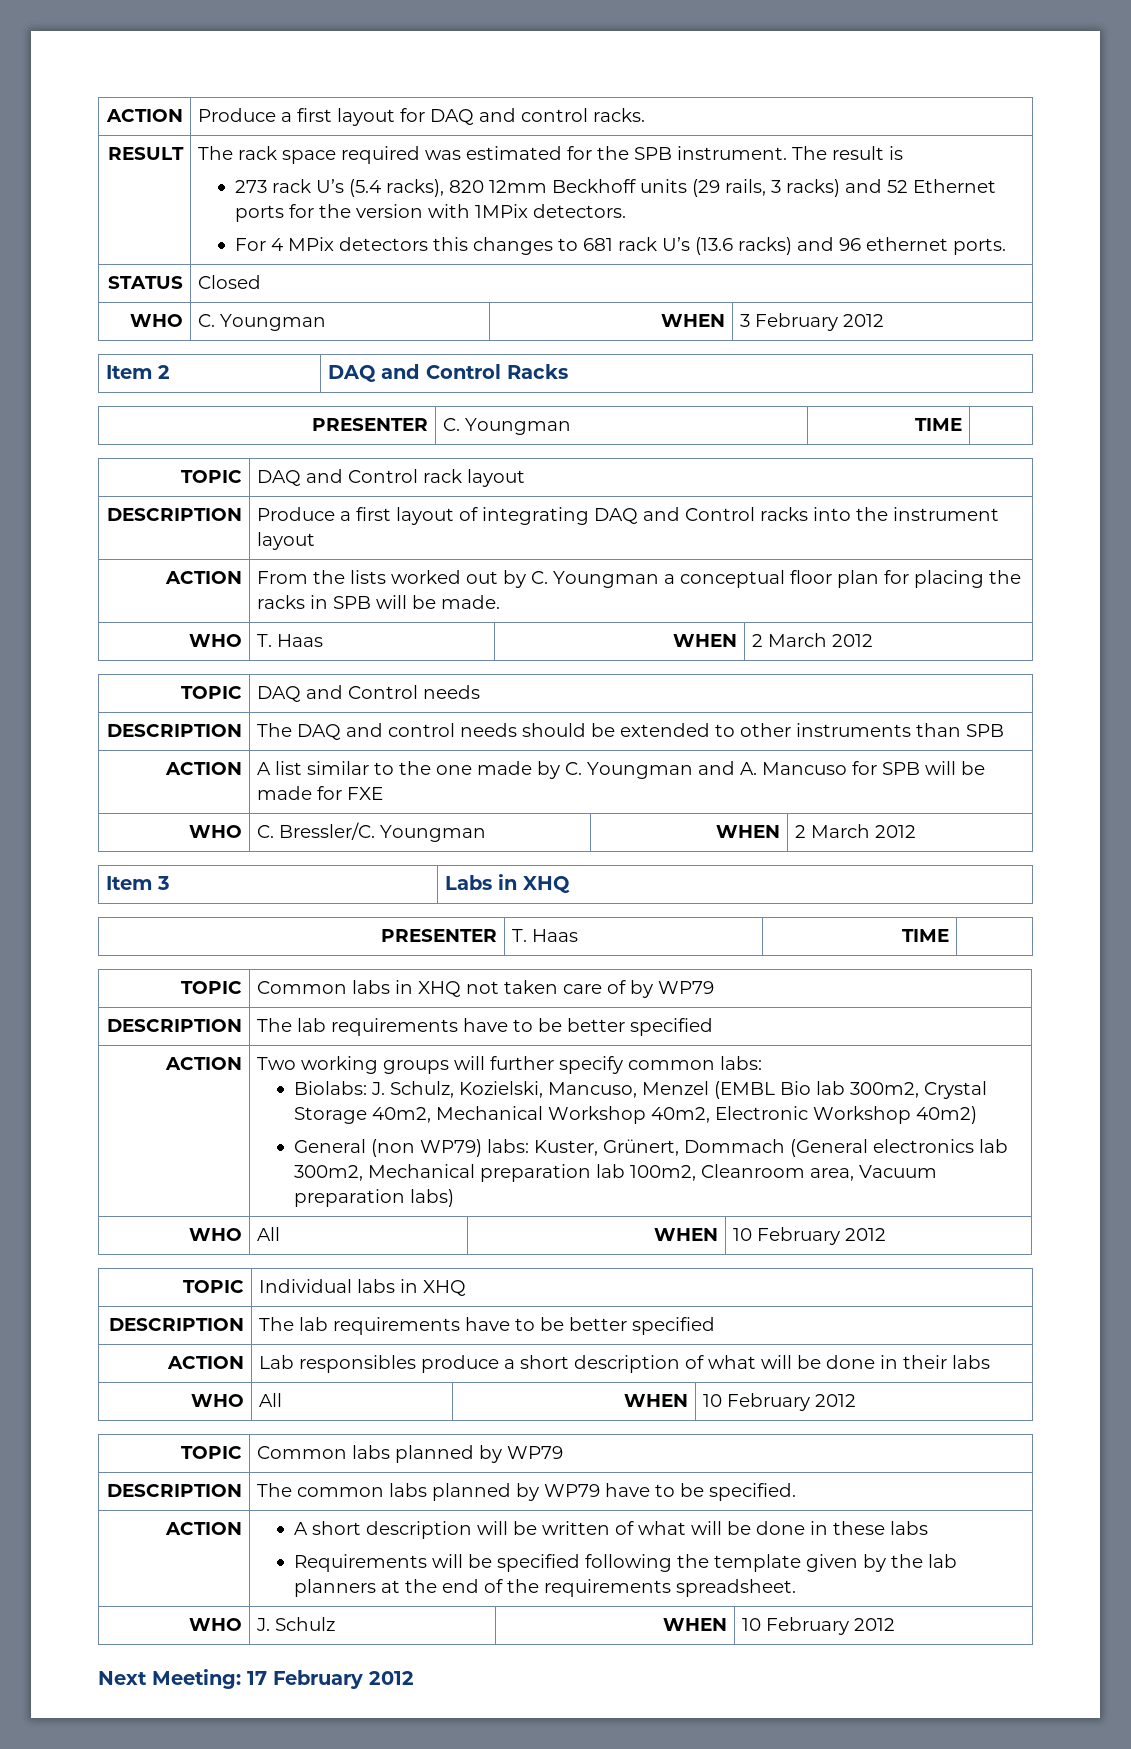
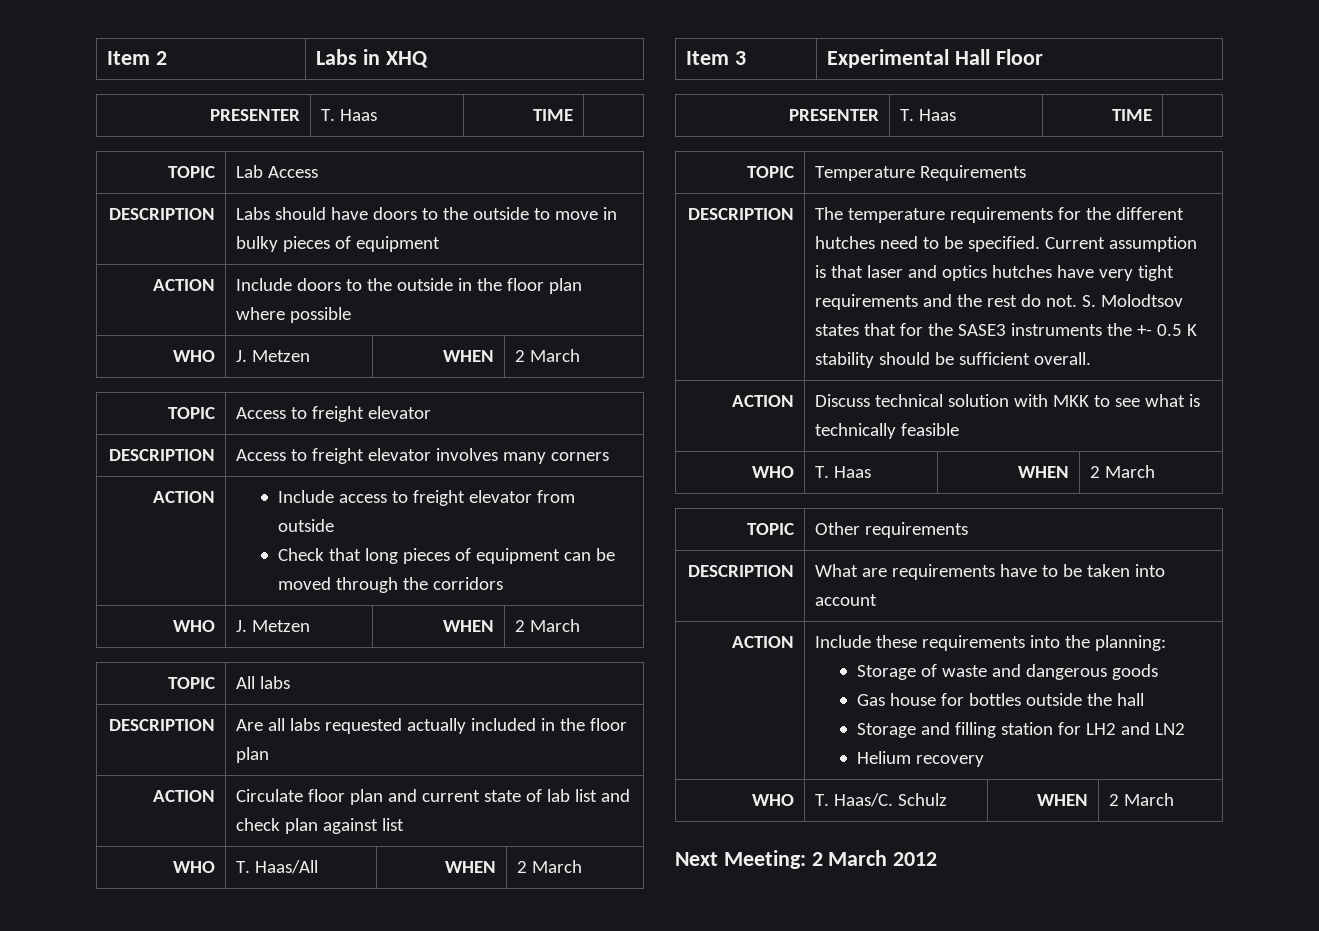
[106,109,184,122] [197,108,645,126] [108,147,185,160] [197,146,903,164] [234,179,996,197] [234,204,626,222] [234,237,1006,255] [108,276,184,289] [197,275,261,289] [130,314,184,327] [197,314,326,331] [661,314,726,327] [739,313,884,331] [105,365,170,379] [327,364,568,382] [312,418,429,431] [442,418,571,435] [915,418,963,431] [181,470,243,483] [256,469,525,487] [107,508,243,521] [256,507,999,525] [256,532,315,550] [165,571,243,584] [256,570,1021,588] [256,595,500,609] [189,634,243,647] [256,634,323,647] [673,634,738,647] [751,633,873,647] [181,686,243,699] [256,685,480,702] [107,724,243,737] [256,723,1004,740] [165,762,243,775] [256,761,985,779] [256,786,383,800] [189,825,243,838] [256,822,486,842] [716,825,781,838] [794,824,916,838] [105,876,170,890] ACTION | Produce a first layout for DAQ and control racks. // RESULT | The rack space required was estimated for the SPB instrument. The result is // 273 rack U’s (5.4 racks), 820 12mm Beckhoff units (29 rails, 3 racks) and 52 Ethernet ports for the version with 1MPix detectors. // For 4 MPix detectors this changes to 681 rack U’s (13.6 racks) and 96 ethernet ports. // STATUS | Closed // WHO | C. Youngman | WHEN | 3 February 2012 // Item 2 | DAQ and Control Racks // PRESENTER | C. Youngman | TIME | // TOPIC | DAQ and Control rack layout // DESCRIPTION | Produce a first layout of integrating DAQ and Control racks into the instrument layout // ACTION | From the lists worked out by C. Youngman a conceptual floor plan for placing the racks in SPB will be made. // WHO | T. Haas | WHEN | 2 March 2012 // TOPIC | DAQ and Control needs // DESCRIPTION | The DAQ and control needs should be extended to other instruments than SPB // ACTION | A list similar to the one made by C. Youngman and A. Mancuso for SPB will be made for FXE // WHO | C. Bressler/C. Youngman | WHEN | 2 March 2012 // Item 3 -> [107,51,168,65] Item 2
[256,980,714,998] [107,1019,243,1032] [256,1018,713,1036] [165,1057,243,1070] [256,1056,762,1074] [293,1081,987,1099] [293,1106,977,1124] [293,1139,1008,1157] [293,1164,937,1182] [293,1189,454,1207] [189,1228,243,1241] [256,1227,280,1241] [654,1228,719,1241] [732,1227,886,1245] [183,1280,245,1293] [258,1279,466,1296] [109,1318,245,1331] [258,1317,715,1335] [167,1356,245,1369] [258,1355,990,1373] [191,1394,245,1407] [258,1393,282,1407] [624,1394,689,1407] [702,1393,856,1411] [181,1446,243,1459] [256,1445,563,1463] [107,1484,243,1497] [256,1483,796,1501] [165,1522,243,1535] [293,1521,928,1539] [293,1554,957,1572] [293,1579,796,1597] [189,1618,243,1631] [255,1618,270,1631] Common labs in XHQ not taken care of by WP79 // DESCRIPTION | The lab requirements have to be better specified // ACTION | Two working groups will further specify common labs: // Biolabs: J. Schulz, Kozielski, Mancuso, Menzel (EMBL Bio lab 300m2, Crystal Storage 40m2, Mechanical Workshop 40m2, Electronic Workshop 40m2) // General (non WP79) labs: Kuster, Grünert, Dommach (General electronics lab 300m2, Mechanical preparation lab 100m2, Cleanroom area, Vacuum preparation labs) // WHO | All | WHEN | 10 February 2012 // TOPIC | Individual labs in XHQ // DESCRIPTION | The lab requirements have to be better specified // ACTION | Lab responsibles produce a short description of what will be done in their labs // WHO | All | WHEN | 10 February 2012 // TOPIC | Common labs planned by WP79 // DESCRIPTION | The common labs planned by WP79 have to be specified. // ACTION | A short description will be written of what will be done in these labs // Requirements will be specified following the template given by the lab planners at the end of the requirements spreadsheet. // WHO | J. -> [236,165,319,178] [108,208,215,220] [236,207,618,220] [236,236,441,252] [152,279,215,291] [236,278,583,294] [236,307,352,323] [172,350,215,362] [236,350,311,362] [442,350,494,362] [515,349,581,362] [167,407,215,419] [236,406,432,422] [108,449,215,461] [236,448,610,464] [152,491,215,503] [277,490,575,506] [277,519,334,532] [277,548,615,564] [277,577,503,593] [172,620,215,632] [236,620,311,632] [442,620,494,632] [515,619,581,632] [167,677,215,689] [236,676,291,689] [108,719,215,731] [236,718,628,734] [236,747,270,763] [152,790,215,802] [236,789,631,805] [236,818,405,834] [172,861,215,873] [236,860,319,874] [444,861,496,873] [517,860,583,873] [686,51,747,65] [827,49,1043,68] [788,109,879,121] [900,109,957,121] [1111,109,1152,121] [746,166,794,178] [815,165,1027,181] [687,208,794,220] [815,207,1185,223] [815,236,1198,252] [815,265,1175,281] [815,294,1184,310] [815,323,1198,336] [815,352,1092,368] [731,395,794,407] [815,394,1201,407] [815,423,960,439] [751,466,794,478] [815,466,872,478] [1017,466,1069,478] [1090,465,1156,478] [746,523,794,535] [815,522,969,538] [687,565,794,577] [815,564,1166,580] [815,594,878,606] [731,636,794,648] [815,635,1167,651] [856,664,1158,680] [856,693,1144,706] [856,722,1185,738] [856,751,984,767] [751,794,794,806] [815,793,894,807] Lab Access // DESCRIPTION | Labs should have doors to the outside to move in bulky pieces of equipment // ACTION | Include doors to the outside in the floor plan where possible // WHO | J. Metzen | WHEN | 2 March // TOPIC | Access to freight elevator // DESCRIPTION | Access to freight elevator involves many corners // ACTION | Include access to freight elevator from outside // Check that long pieces of equipment can be moved through the corridors // WHO | J. Metzen | WHEN | 2 March // TOPIC | All labs // DESCRIPTION | Are all labs requested actually included in the floor plan // ACTION | Circulate floor plan and current state of lab list and check plan against list // WHO | T. Haas/All | WHEN | 2 March // Item 3 | Experimental Hall Floor // PRESENTER | T. Haas | TIME | // TOPIC | Temperature Requirements // DESCRIPTION | The temperature requirements for the different hutches need to be specified. Current assumption is that laser and optics hutches have very tight requirements and the rest do not. S. Molodtsov states that for the SASE3 instruments the +- 0.5 K stability should be sufficient overall. // ACTION | Discuss technical solution with MKK to see what is technically feasible // WHO | T. Haas | WHEN | 2 March // TOPIC | Other requirements // DESCRIPTION | What are requirements have to be taken into account // ACTION | Include these requirements into the planning: // Storage of waste and dangerous goods // Gas house for bottles outside the hall // Storage and filling station for LH2 and LN2 // Helium recovery // WHO | T. Haas/C.
[741,1617,895,1635] 10 February 2012 -> [1109,793,1175,806] 2 March
[247,1670,363,1689] 17 February -> [811,850,888,866] 2 March

